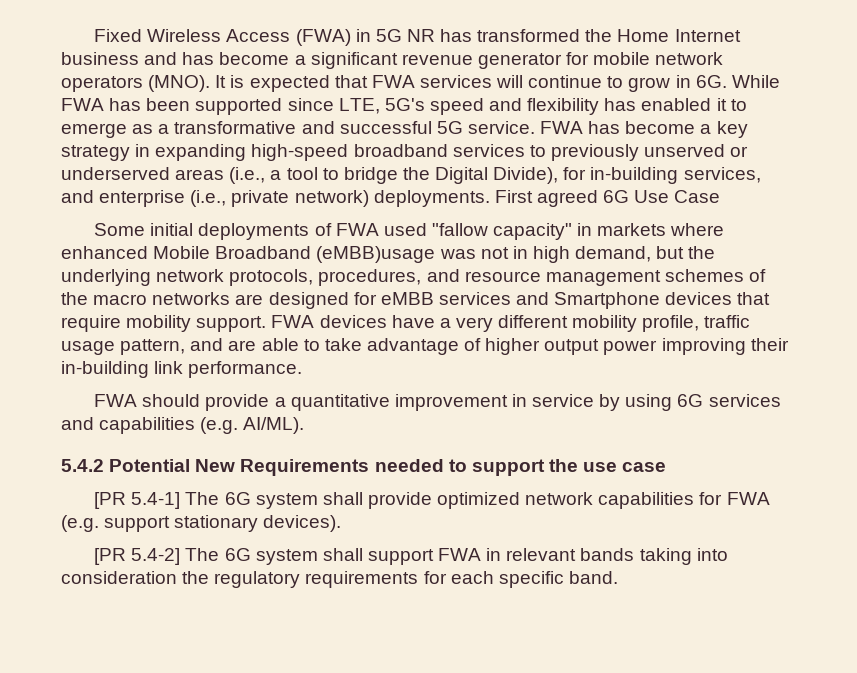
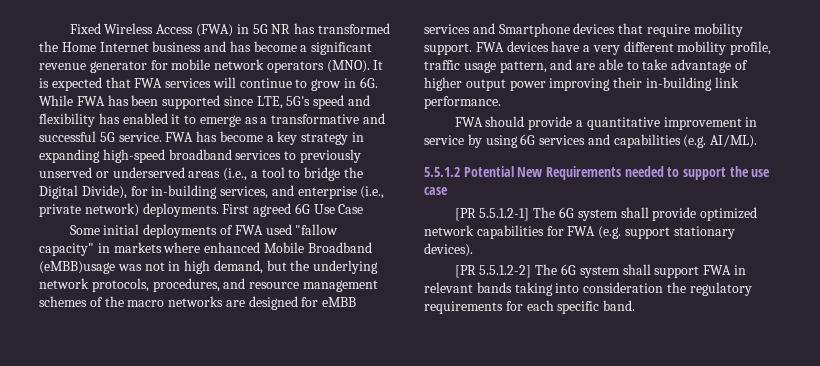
[61,459,104,472] 5.4.2 -> [424,167,460,177] 5.5.1.2
[131,492,181,509] 5.4-1] -> [479,208,530,221] 5.5.1.2-1]
[131,548,181,565] 5.4-2] -> [479,265,532,278] 5.5.1.2-2]

